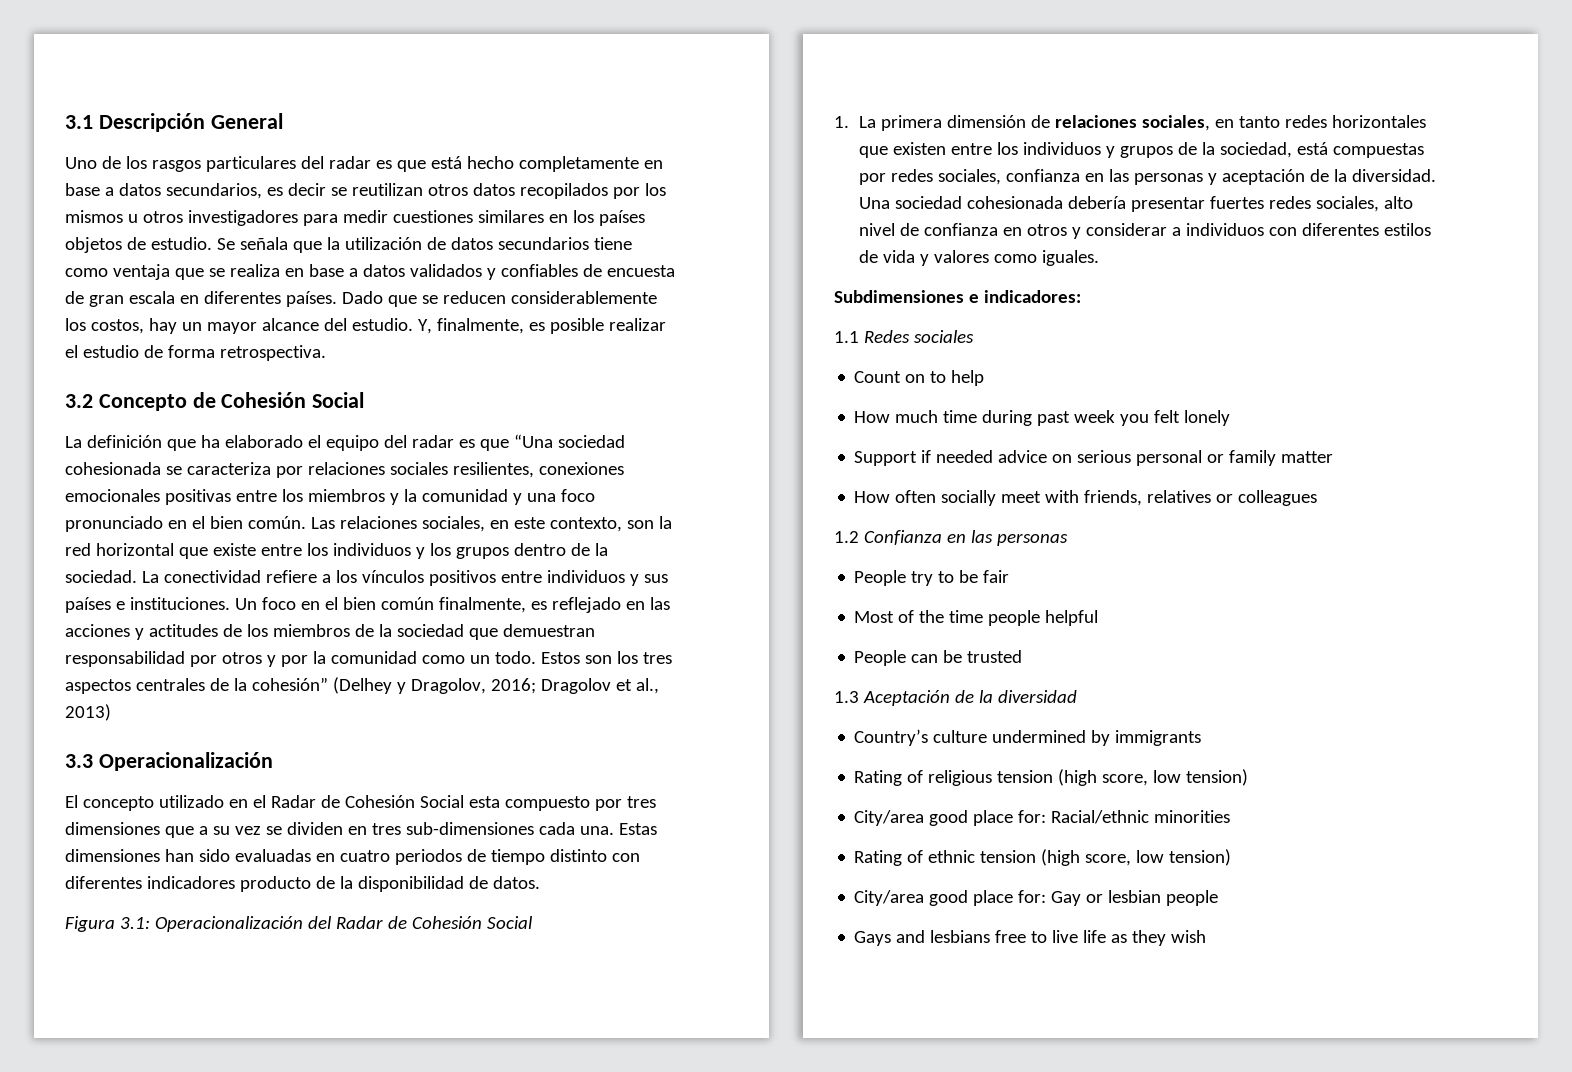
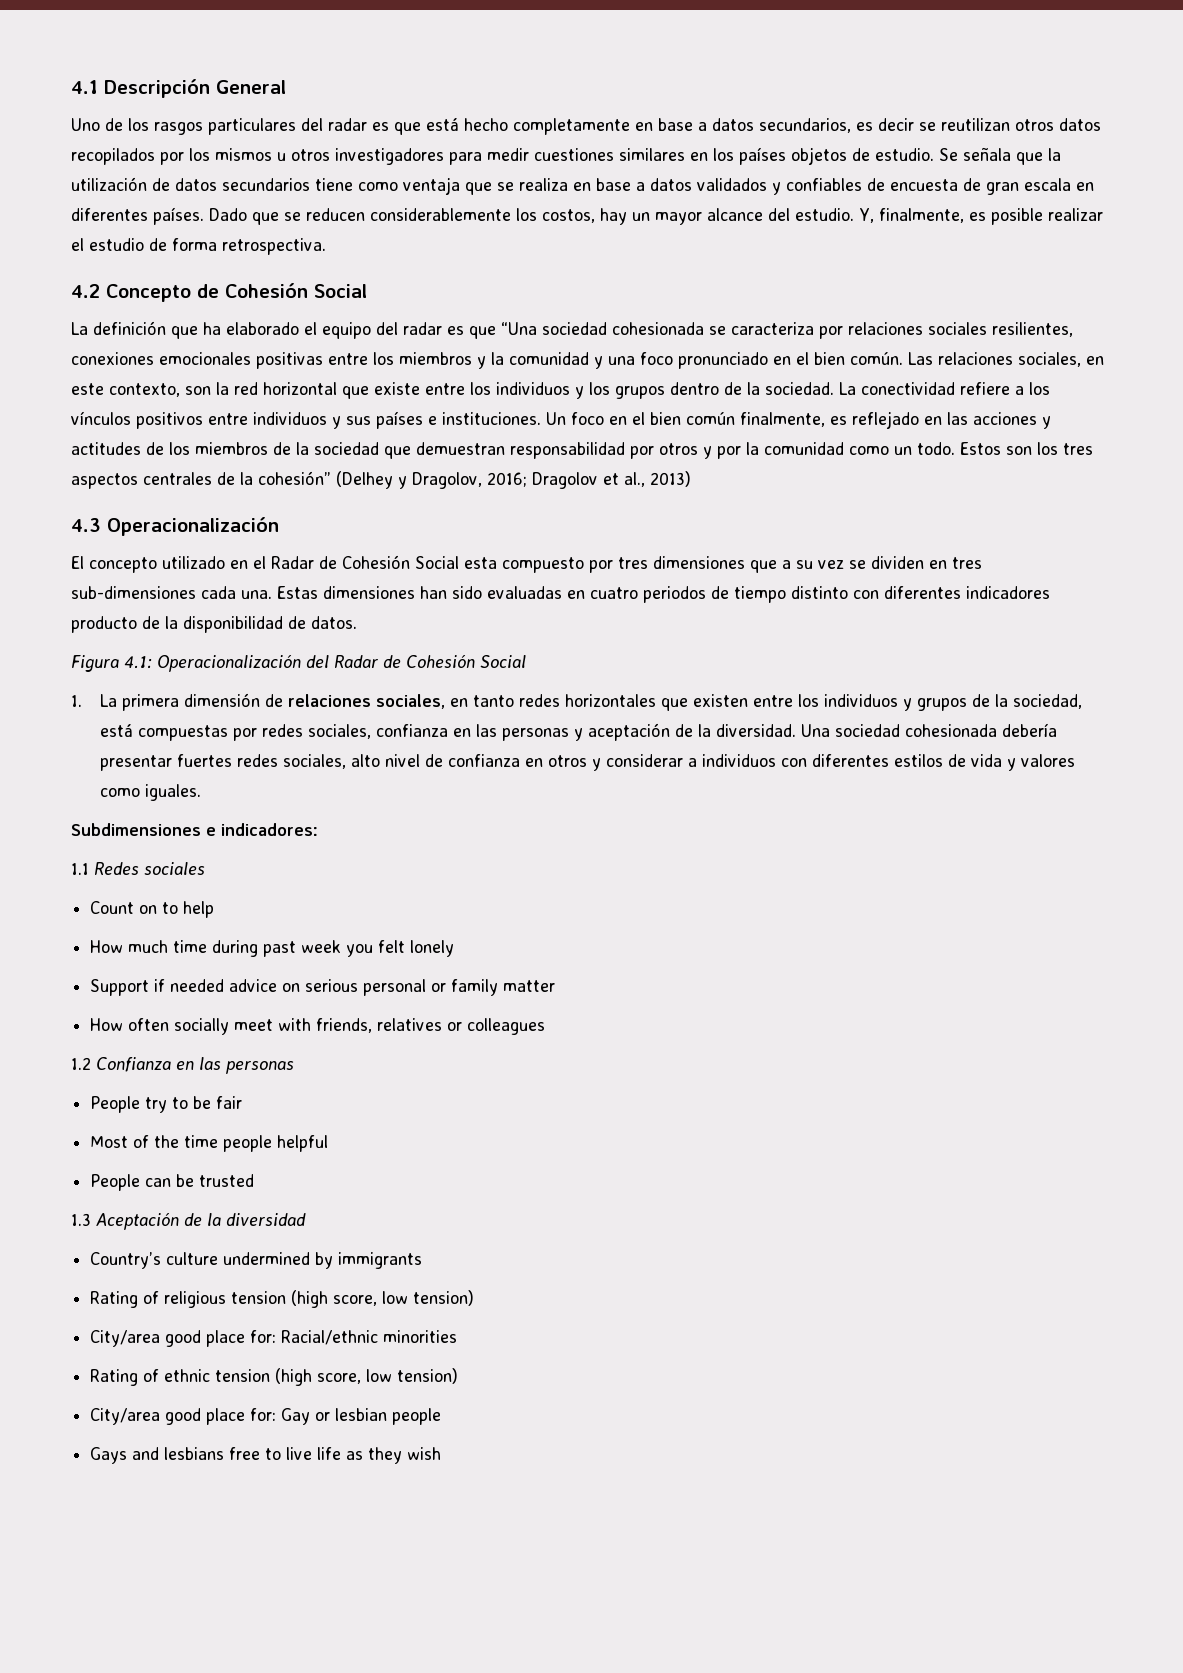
[65,115,93,129] 3.1 -> [71,80,98,94] 4.1
[65,394,93,408] 3.2 -> [71,284,100,298] 4.2
[65,754,93,768] 3.3 -> [71,518,101,532] 4.3
[119,917,150,929] 3.1: -> [124,656,152,669] 4.1:

